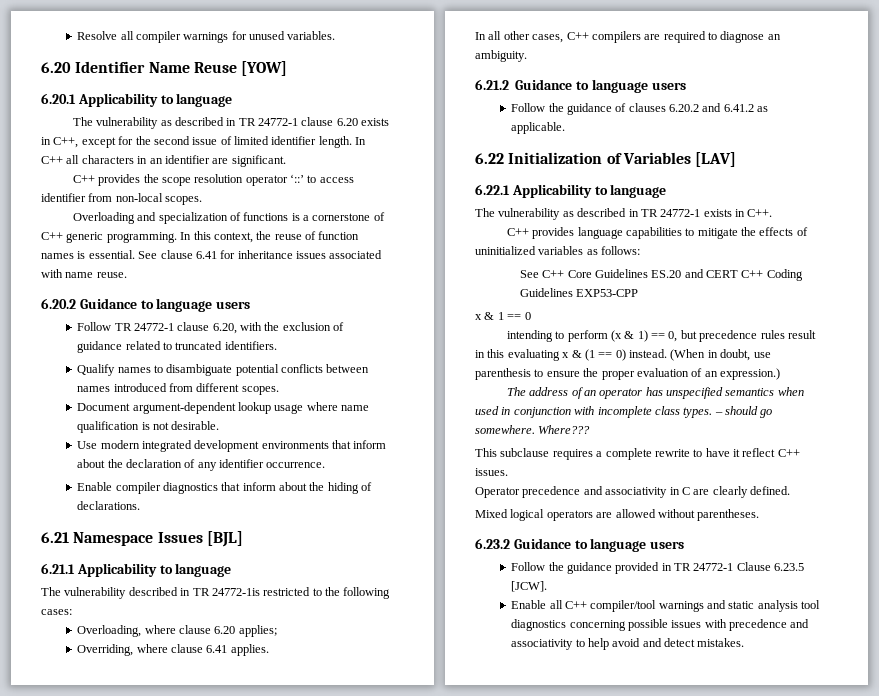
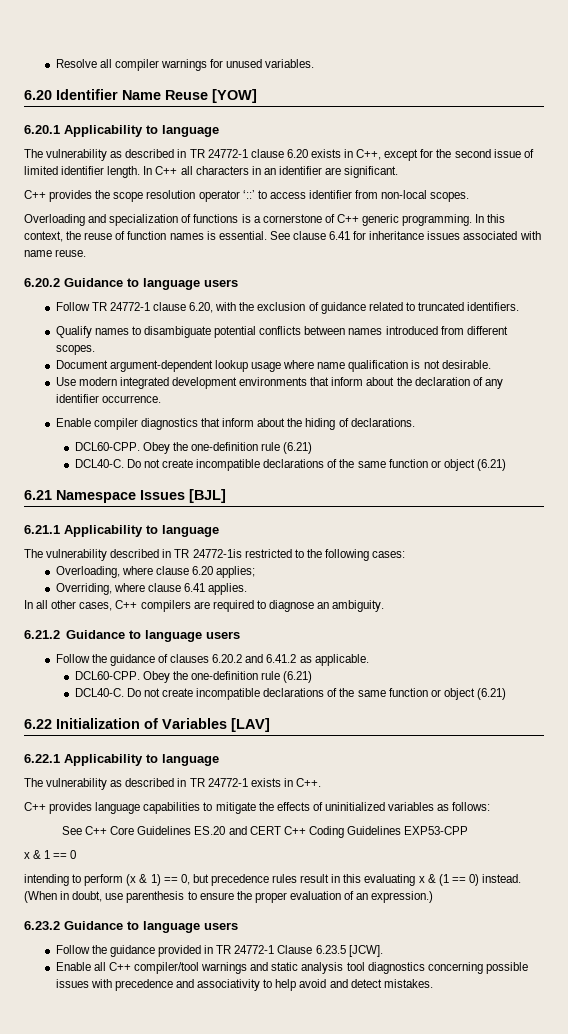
(141, 505) none -> [74,442,313,454] [74,459,506,471] // DCL60-CPP. Obey the one-definition rule (6.21) // DCL40-C. Do not create incompatible declarations of the same function or object (6.21)
(566, 128) none -> [74,671,313,683] [74,688,506,700] // DCL60-CPP. Obey the one-definition rule (6.21) // DCL40-C. Do not create incompatible declarations of the same function or object (6.21)
[506,387,804,399] [475,406,773,418] [475,425,591,434] [475,448,800,460] [475,468,508,476] [475,486,790,498] [475,509,760,521] // The address of an operator has unspecified semantics when used in conjunction with incomplete class types. – should go somewhere. Where??? // This subclause requires a complete rewrite to have it reflect C++ issues. // Operator precedence and associativity in C are clearly defined. // Mixed logical operators are allowed without parentheses. -> (434, 897) none

